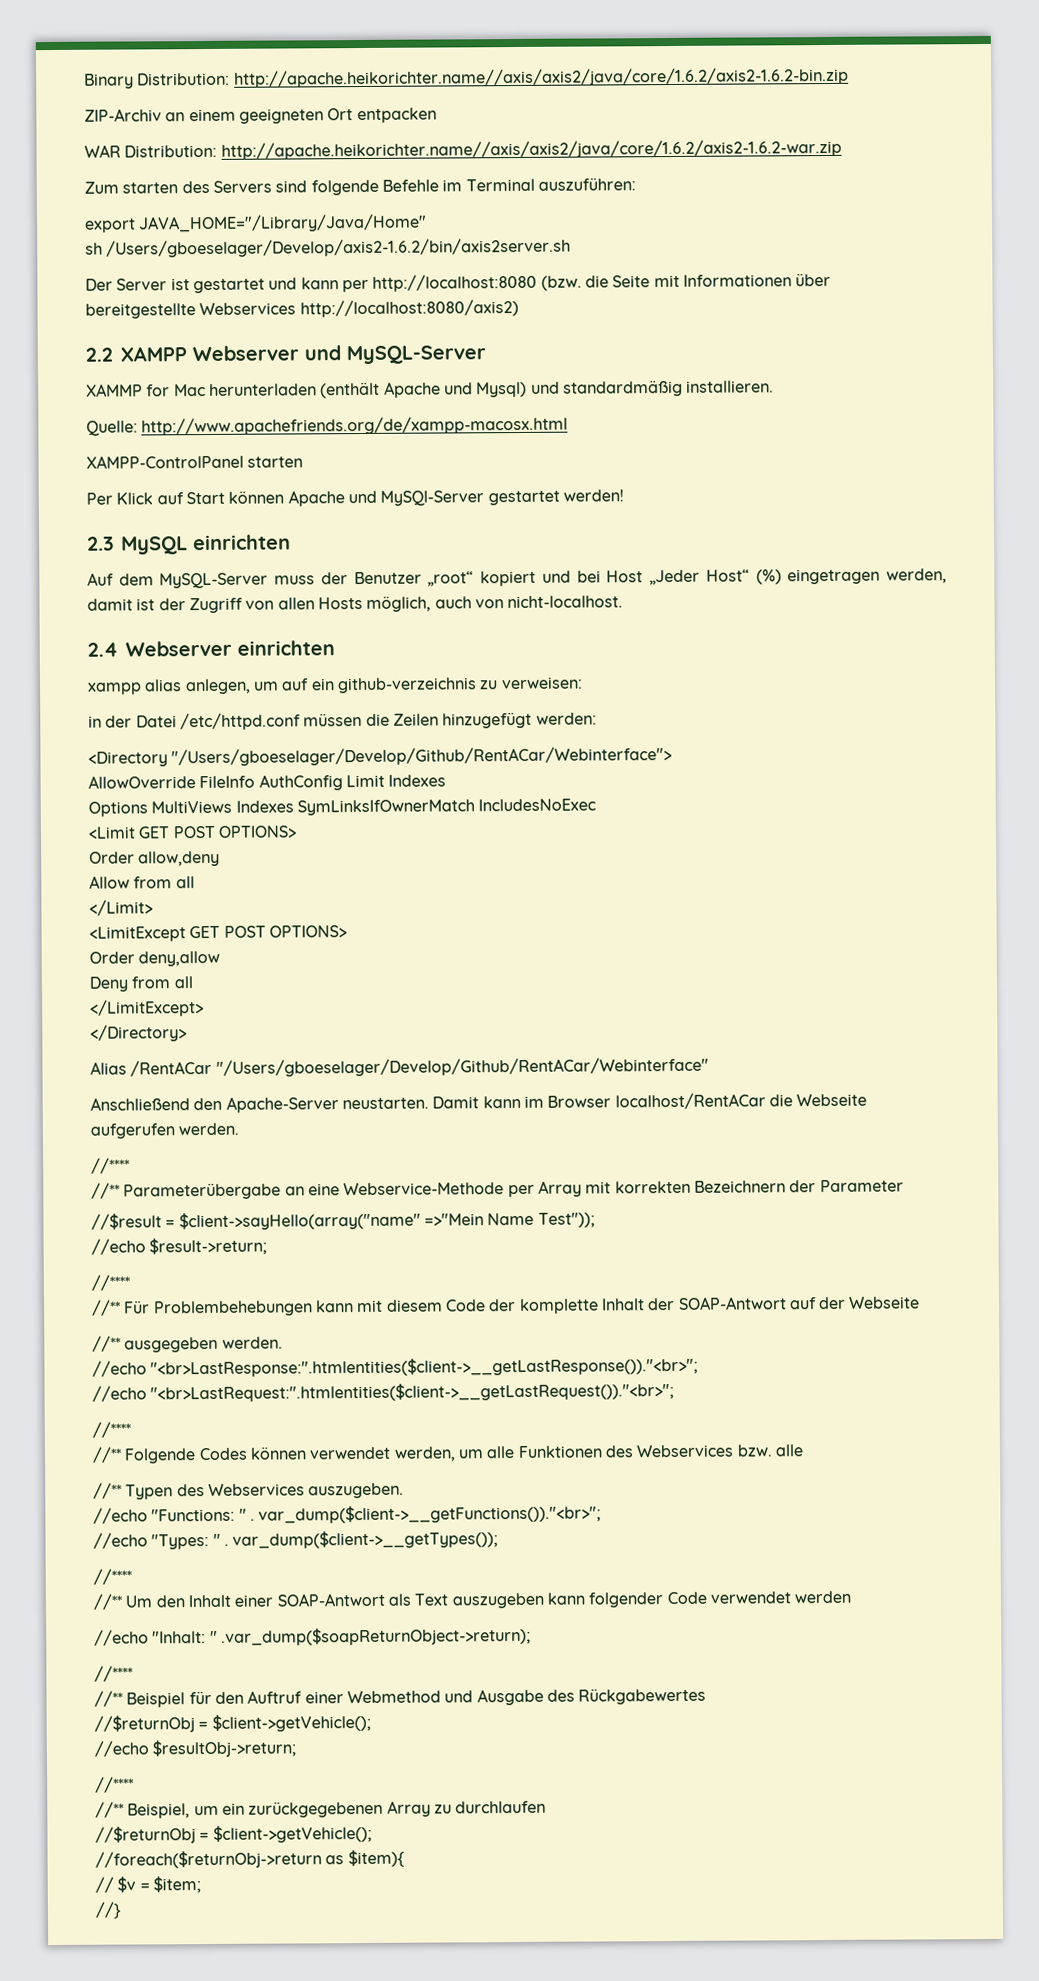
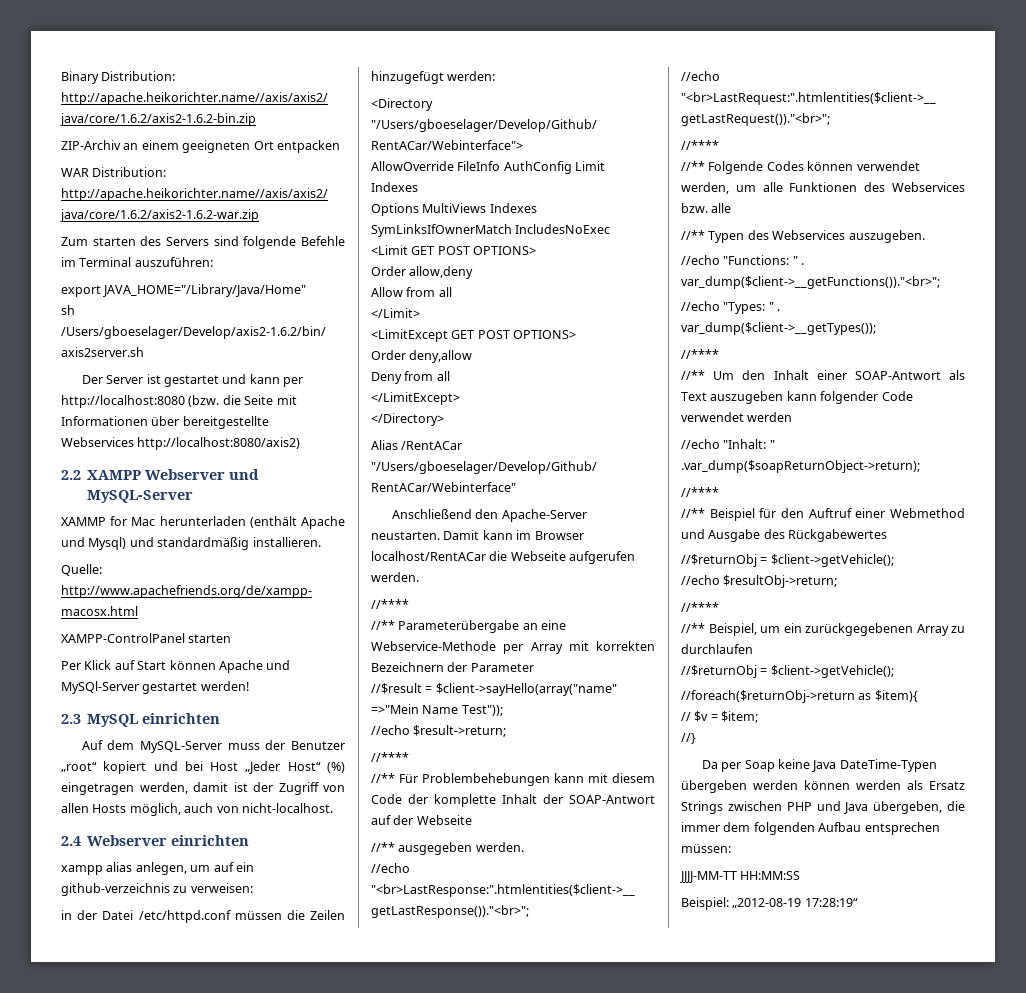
(121, 1910) none -> [701,759,937,772] [681,780,965,793] [681,801,965,814] [681,822,940,835] [681,844,731,853] [680,871,801,883] [681,897,858,910] // Da per Soap keine Java DateTime-Typen übergeben werden können werden als Ersatz Strings zwischen PHP und Java übergeben, die immer dem folgenden Aufbau entsprechen müssen: // JJJJ-MM-TT HH:MM:SS // Beispiel: „2012-08-19 17:28:19“

